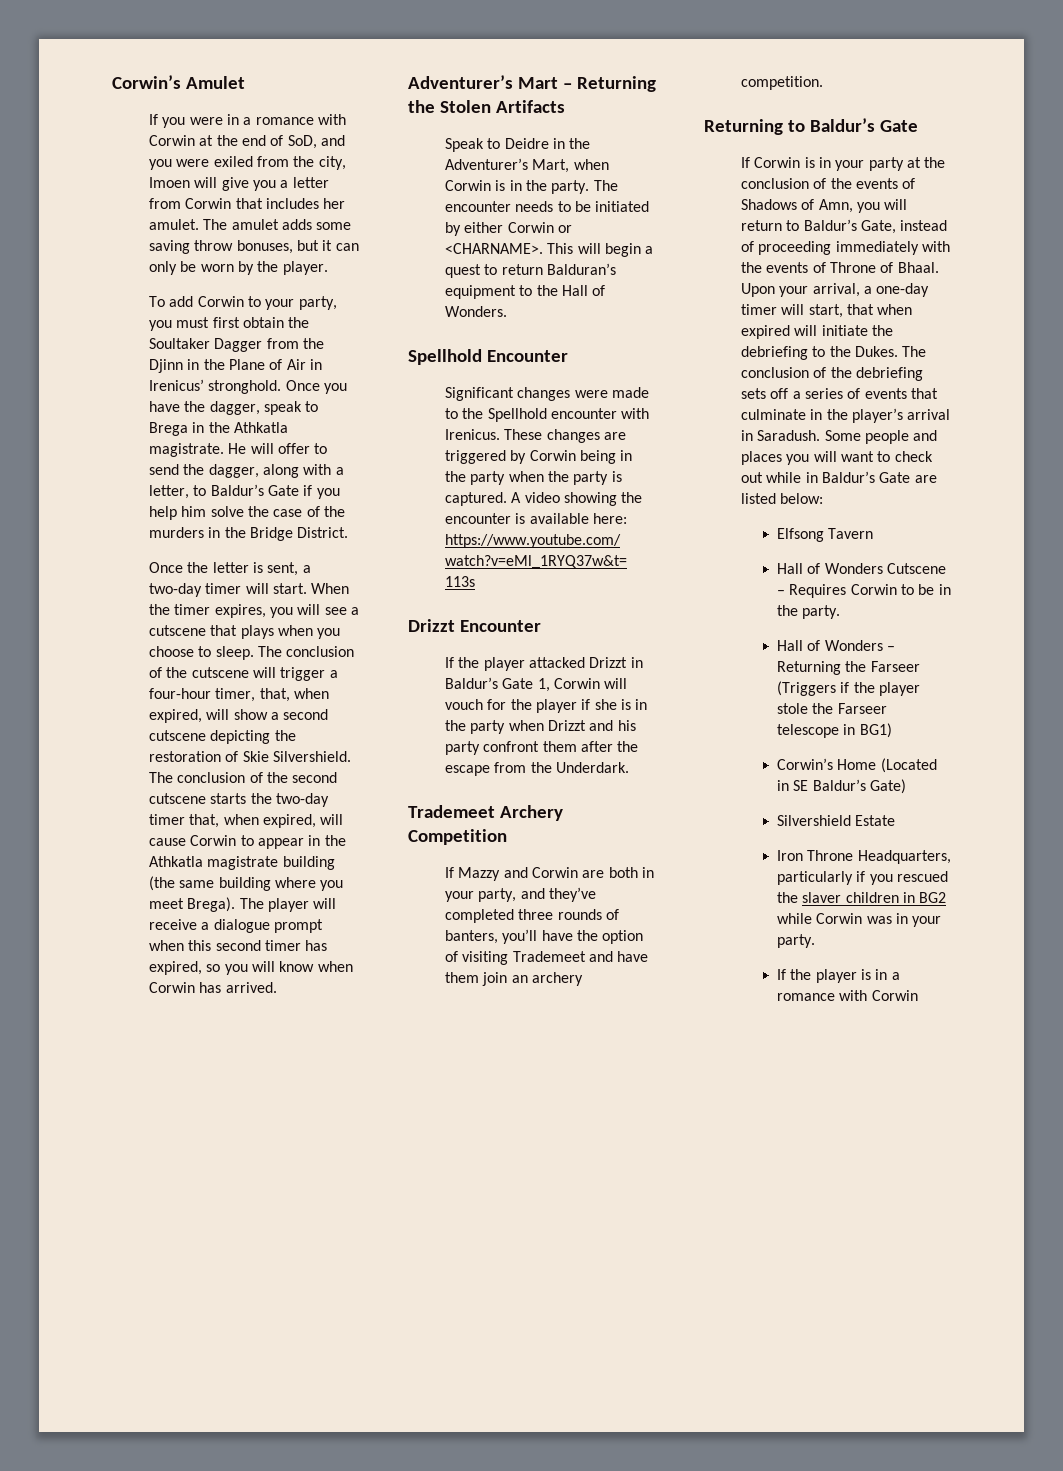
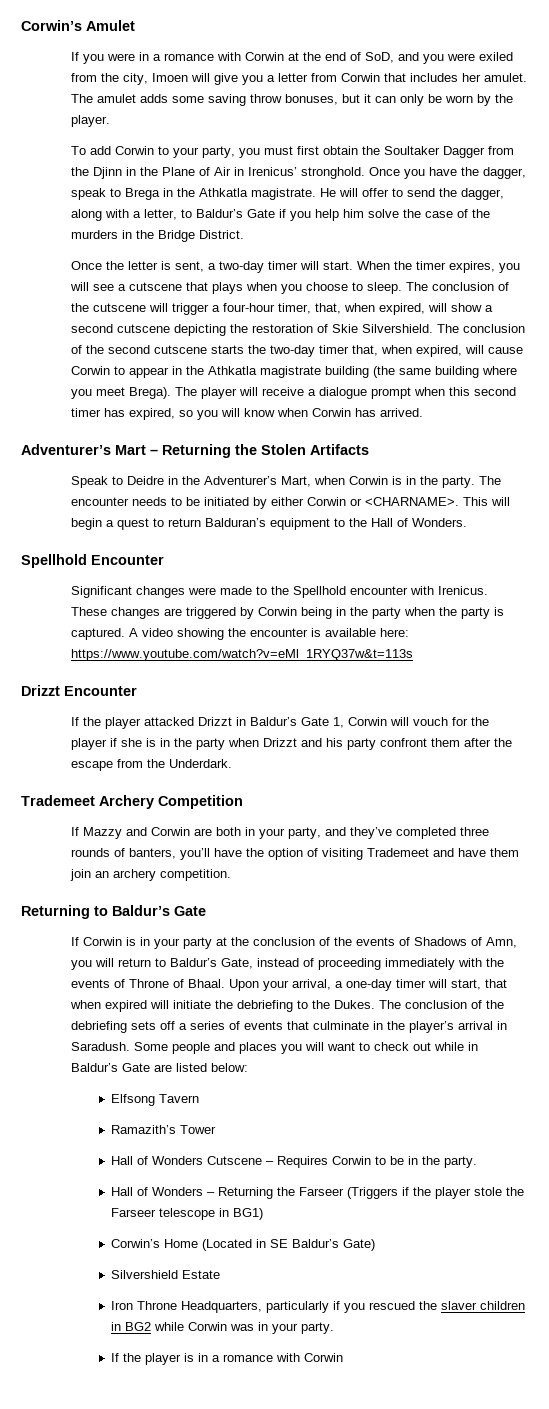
(874, 533) none -> [110,1125,216,1134] // Ramazith’s Tower

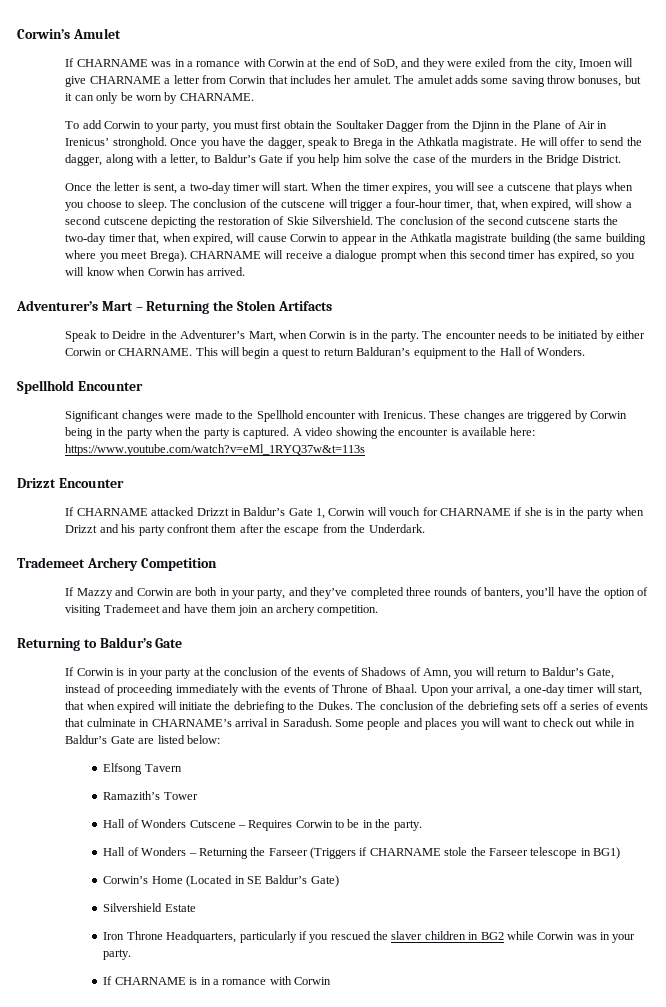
[83,53,136,64] you were -> [76,59,172,67] CHARNAME was
[423,54,445,64] you -> [422,58,445,70] they
[242,75,264,85] you -> [89,76,161,84] CHARNAME
[495,94,514,103] [71,115,111,127] the player. -> [179,93,254,101] CHARNAME.
[175,387,238,399] The player -> [189,251,261,259] CHARNAME
[365,497,460,506] <CHARNAME>. -> [118,348,193,356] CHARNAME.
[83,717,142,729] the player -> [76,508,148,516] CHARNAME
[471,717,490,726] [71,738,108,750] the player -> [439,508,511,516] CHARNAME
[387,1021,455,1033] the player’s -> [151,719,232,727] CHARNAME’s
[412,1187,471,1199] the player -> [369,848,441,856] CHARNAME
[122,1353,181,1365] the player -> [114,977,186,985] CHARNAME

